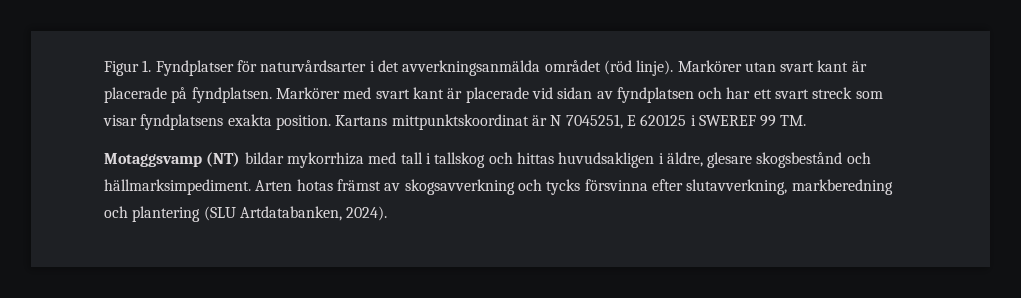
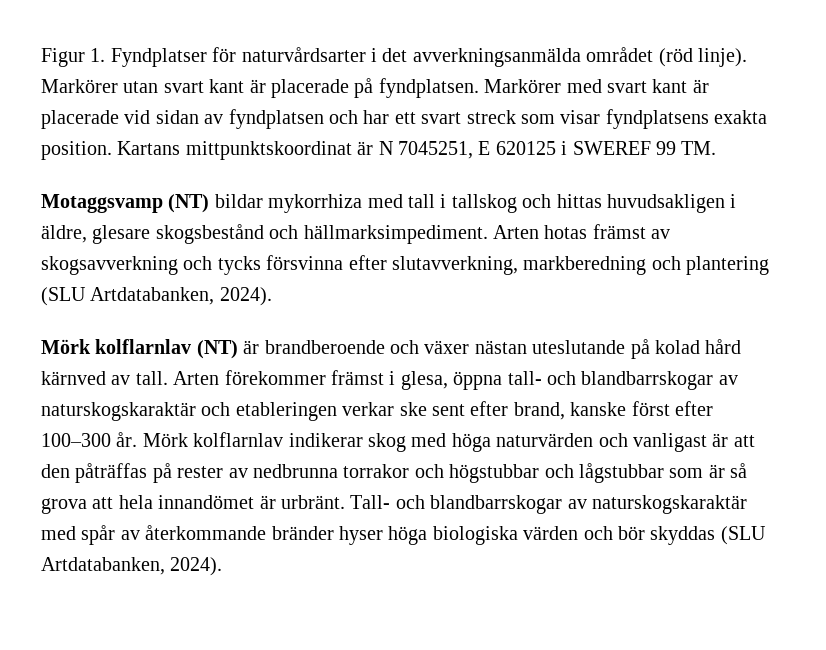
(388, 213) none -> [41,339,742,359] [41,370,738,390] [41,401,713,421] [41,432,755,452] [41,463,748,483] [41,495,747,514] [41,525,766,545] [41,557,223,576] // Mörk kolflarnlav (NT) är brandberoende och växer nästan uteslutande på kolad hård kärnved av tall. Arten förekommer främst i glesa, öppna tall- och blandbarrskogar av naturskogskaraktär och etableringen verkar ske sent efter brand, kanske först efter 100–300 år. Mörk kolflarnlav indikerar skog med höga naturvärden och vanligast är att den påträffas på rester av nedbrunna torrakor och högstubbar och lågstubbar som är så grova att hela innandömet är urbränt. Tall- och blandbarrskogar av naturskogskaraktär med spår av återkommande bränder hyser höga biologiska värden och bör skyddas (SLU Artdatabanken, 2024).

